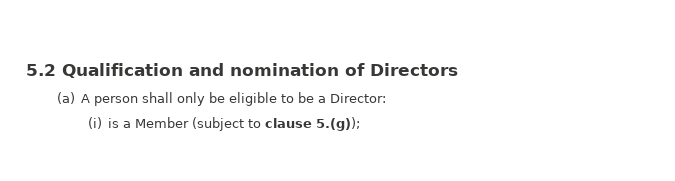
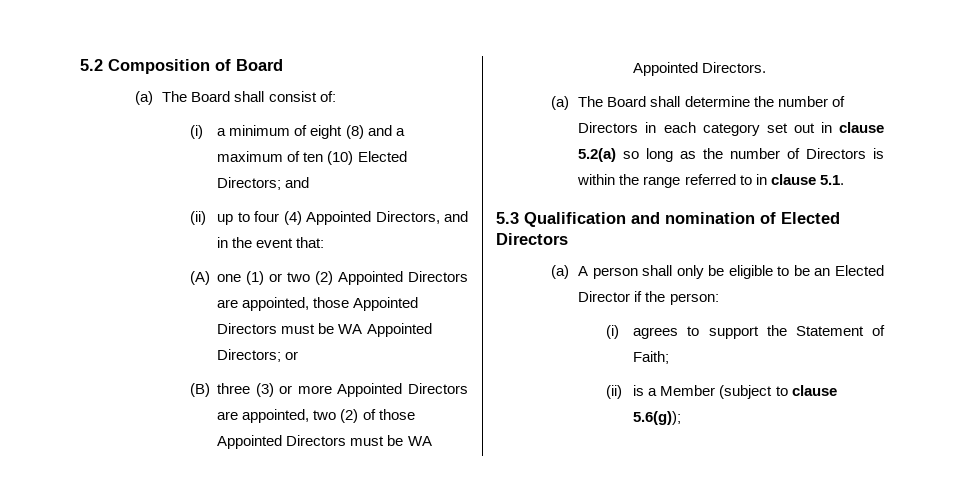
(56, 70) none -> [108,59,283,74] [134,91,336,105] [189,125,405,139] [217,151,407,165] [217,177,310,190] [189,211,468,225] [217,237,325,248] [189,271,468,285] [217,297,419,311] [217,323,432,337] [217,349,299,362] [189,383,469,397] [217,409,415,423] [217,435,432,449] [633,62,767,76] [550,96,845,110] [578,122,884,136] [578,148,884,162] [577,174,844,188] [496,212,519,224] Composition of Board // (a) The Board shall consist of: // (i) a minimum of eight (8) and a maximum of ten (10) Elected Directors; and // (ii) up to four (4) Appointed Directors, and in the event that: // (A) one (1) or two (2) Appointed Directors are appointed, those Appointed Directors must be WA Appointed Directors; or // (B) three (3) or more Appointed Directors are appointed, two (2) of those Appointed Directors must be WA Appointed Directors. // (a) The Board shall determine the number of Directors in each category set out in clause 5.2(a) so long as the number of Directors is within the range referred to in clause 5.1. // 5.3
(365, 69) none -> [781,212,840,224] Elected
[318,93,387,103] [88,117,103,129] a Director: // (i) -> [814,265,884,276] [578,291,719,305] [605,325,885,339] [633,351,670,364] [605,385,622,399] an Elected Director if the person: // (i) agrees to support the Statement of Faith; // (ii)
[316,117,361,131] 5.(g)); -> [633,411,682,425] 5.6(g));

